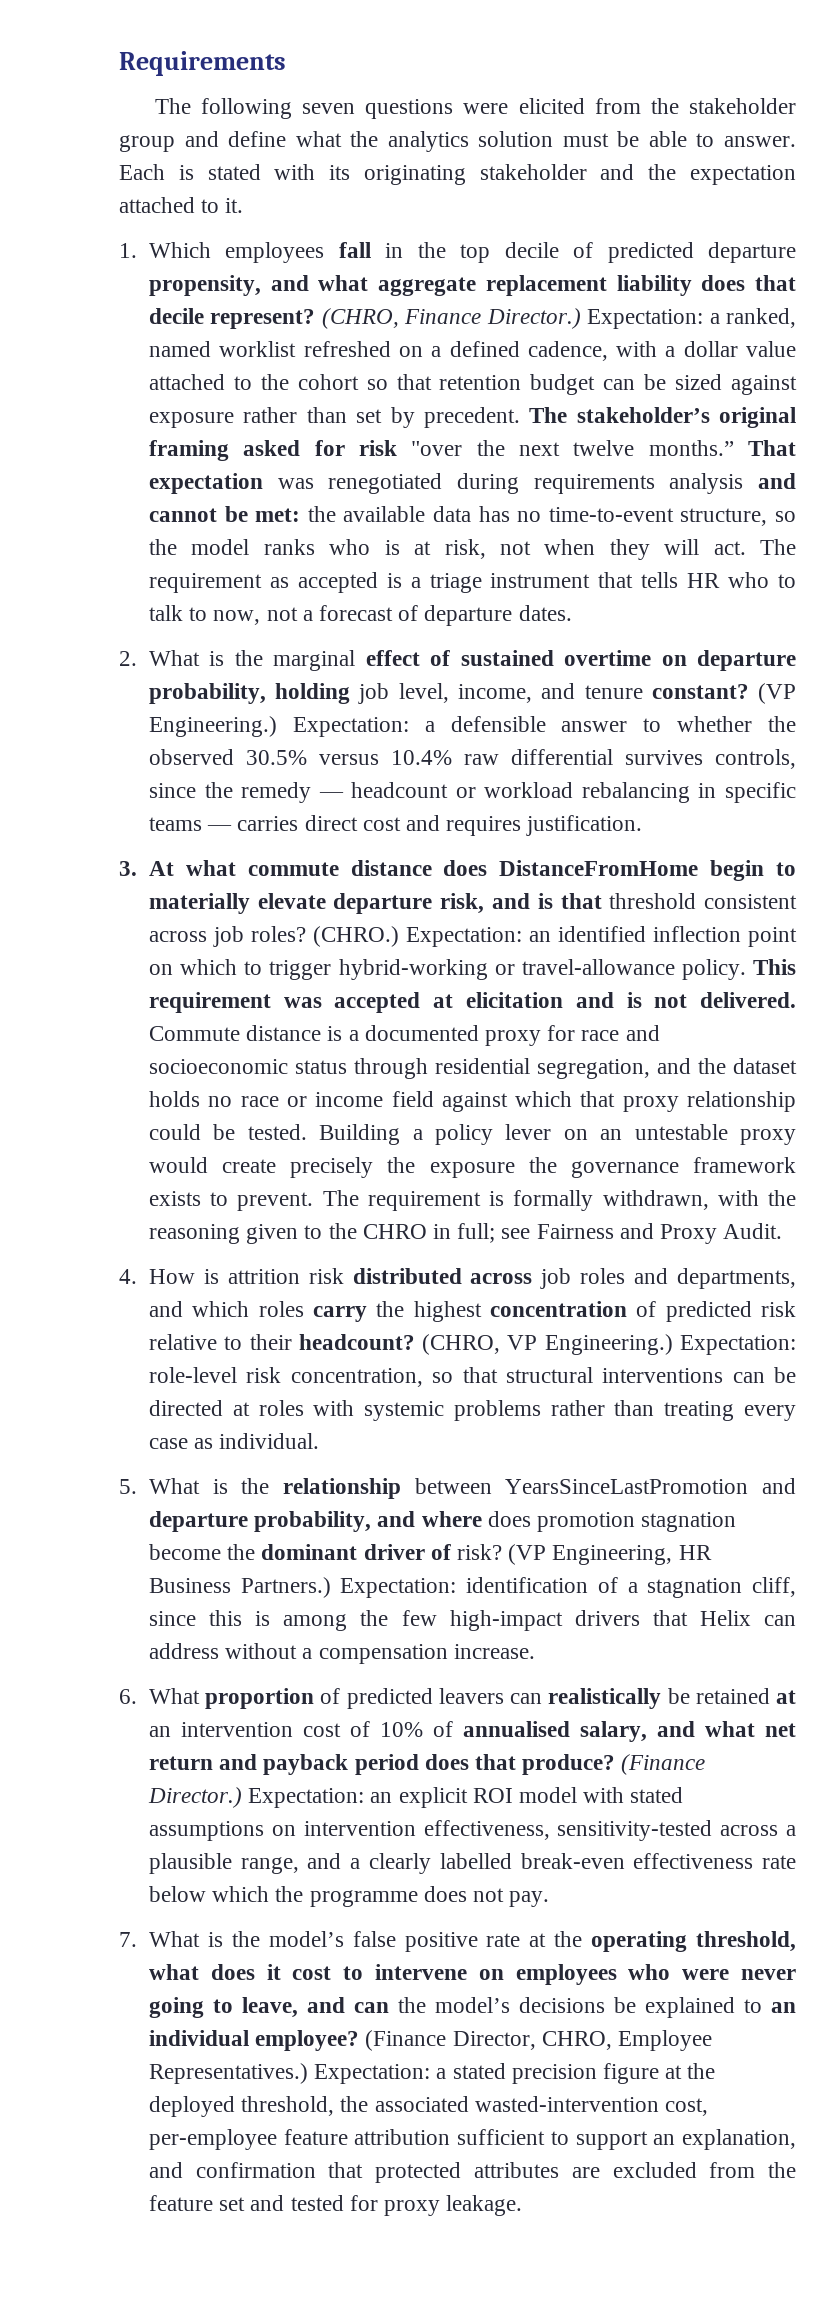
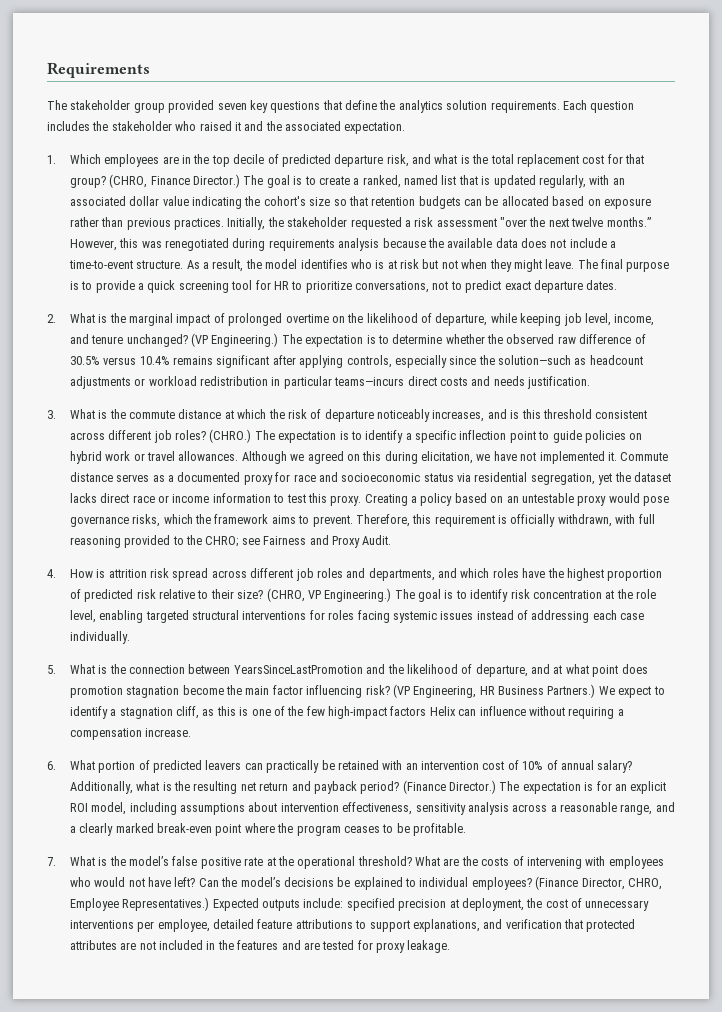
[201,98,796,119] [119,131,796,152] [119,164,796,185] [119,197,244,213] following seven questions were elicited from the stakeholder group and define what the analytics solution must be able to answer. Each is stated with its originating stakeholder and the expectation attached to it. -> [70,100,635,113] [47,121,406,134] stakeholder group provided seven key questions that define the analytics solution requirements. Each question includes the stakeholder who raised it and the associated expectation.
[338,242,371,258] fall -> [162,156,179,164] are
[148,275,796,296] [148,308,796,329] [148,341,796,361] [148,374,359,390] propensity, and what aggregate replacement liability does that decile represent? (CHRO, Finance Director.) Expectation: a ranked, named worklist refreshed on a defined cadence, with a dollar value attached to the cohort -> [386,154,645,167] [69,174,625,188] [69,196,331,209] risk, and what is the total replacement cost for that group? (CHRO, Finance Director.) The goal is to create a ranked, named list that is updated regularly, with an associated dollar value indicating the cohort's size
[530,374,797,395] [148,407,796,428] [148,440,397,461] budget can be sized against exposure rather than set by precedent. The stakeholder’s original framing asked for risk -> [418,196,651,209] [69,217,497,230] budgets can be allocated based on exposure rather than previous practices. Initially, the stakeholder requested a risk assessment
[748,440,796,456] [148,473,263,494] That expectation -> [69,238,139,251] However, this
[758,473,796,489] [148,506,797,526] and cannot be met: the available data has no time-to-event structure, so -> [382,238,617,248] [68,259,244,272] because the available data does not include a time-to-event structure. As a result,
[263,539,315,555] ranks -> [300,259,348,269] identifies
[444,539,486,559] risk, -> [400,259,439,269] risk but
[664,539,796,555] [148,572,796,593] [148,605,419,625] will act. The requirement as accepted is a triage instrument that tells HR who to talk to now, not a forecast of -> [513,259,670,272] [69,280,531,293] might leave. The final purpose is to provide a quick screening tool for HR to prioritize conversations, not to predict exact
[365,650,796,671] [148,683,351,704] effect of sustained overtime on departure probability, holding -> [176,313,562,326] impact of prolonged overtime on the likelihood of departure, while keeping
[651,684,749,699] constant? -> [126,334,188,347] unchanged?
[292,716,796,737] [148,749,796,769] [148,782,796,803] [148,815,643,836] [119,860,796,881] [148,893,602,914] Expectation: a defensible answer to whether the observed 30.5% versus 10.4% raw differential survives controls, since the remedy — headcount or workload rebalancing in specific teams — carries direct cost and requires justification. // 3. At what commute distance does DistanceFromHome begin to materially elevate departure risk, and is that -> [281,334,646,347] [69,355,643,368] [69,376,591,389] [47,409,541,422] The expectation is to determine whether the observed raw difference of 30.5% versus 10.4% remains significant after applying controls, especially since the solution—such as headcount adjustments or workload redistribution in particular teams—incurs direct costs and needs justification. // 3. What is the commute distance at which the risk of departure noticeably increases, and is this
(207, 936) none -> [108,430,152,440] different
[405,926,797,947] [148,959,796,980] [148,992,796,1013] [148,1025,343,1041] Expectation: an identified inflection point on which to trigger hybrid-working or travel-allowance policy. This requirement was accepted at elicitation and is not delivered. Commute distance is -> [254,430,643,443] [69,451,669,464] [69,472,165,482] The expectation is to identify a specific inflection point to guide policies on hybrid work or travel allowances. Although we agreed on this during elicitation, we have not implemented it. Commute distance serves as
[353,1058,428,1079] through -> [457,473,472,482] via
[656,1058,691,1074] and -> [598,473,613,485] yet
[148,1091,233,1107] holds no -> [69,493,130,503] lacks direct
[391,1091,796,1112] [148,1124,401,1145] field against which that proxy relationship could be tested. Building -> [212,493,408,506] information to test this proxy. Creating
[505,1124,552,1140] lever -> [454,493,487,503] based
[222,1157,796,1178] [148,1190,359,1211] create precisely the exposure the governance framework exists to prevent. The -> [643,496,670,506] [69,514,432,527] pose governance risks, which the framework aims to prevent. Therefore, this
[513,1190,594,1211] formally -> [510,514,556,527] officially
[767,1190,796,1206] [148,1223,496,1244] the reasoning given to the CHRO in full; -> [638,514,655,524] [69,535,239,548] full reasoning provided to the CHRO;
[352,1268,533,1284] distributed across -> [172,568,294,581] spread across different
[312,1306,367,1322] carry -> [522,568,546,578] have
[489,1301,627,1317] concentration -> [607,569,663,581] proportion
[298,1334,415,1350] headcount? -> [237,590,264,599] size?
[680,1335,796,1355] [148,1367,796,1387] [148,1400,796,1421] [148,1433,320,1449] Expectation: role-level risk concentration, so that structural interventions can be directed at roles with systemic problems rather than treating every case as individual. -> [394,589,657,602] [69,610,645,623] [69,631,130,644] The goal is to identify risk concentration at the role level, enabling targeted structural interventions for roles facing systemic issues instead of addressing each case individually.
[282,1478,401,1499] relationship -> [129,665,186,674] connection
[148,1511,482,1532] departure probability, and where -> [387,664,619,677] the likelihood of departure, and at what point
[261,1544,451,1560] dominant driver of -> [245,685,363,698] main factor influencing
[340,1577,618,1598] Expectation: identification of -> [598,686,665,698] [69,706,108,719] We expect to identify
[148,1611,196,1626] since -> [202,709,215,716] as
[283,1614,348,1631] among -> [251,706,285,716] one of
[574,1610,797,1626] [148,1643,298,1659] drivers that Helix can address without -> [390,706,615,719] factors Helix can influence without requiring
[205,1688,315,1709] proportion -> [98,761,136,773] portion
[548,1688,662,1709] realistically -> [266,760,320,773] practically
[775,1690,796,1704] at -> [382,760,403,770] with
[462,1721,796,1742] [148,1754,706,1775] [147,1787,684,1808] [148,1820,713,1841] annualised salary, and what net return and payback period does that produce? (Finance Director.) Expectation: an explicit ROI model with stated assumptions on intervention effectiveness, sensitivity-tested -> [560,760,633,773] [69,780,667,794] [69,802,509,815] annual salary? Additionally, what is the resulting net return and payback period? (Finance Director.) The expectation is for an explicit ROI model, including assumptions about intervention effectiveness, sensitivity analysis
[148,1853,232,1874] plausible -> [560,802,618,812] reasonable
[439,1853,796,1869] [148,1886,550,1907] labelled break-even effectiveness rate below which the programme does not pay. -> [115,823,467,836] marked break-even point where the program ceases to be profitable.
[591,1931,796,1952] [148,1964,796,1985] [148,1997,389,2018] operating threshold, what does it cost to intervene on employees who were never going to leave, and can -> [297,856,664,869] [69,877,219,887] operational threshold? What are the costs of intervening with employees who would not have left? Can
[770,2002,796,2013] [148,2030,360,2051] an individual employee? -> [419,877,532,890] individual employees?
[314,2063,716,2084] [148,2096,709,2117] [148,2129,796,2150] [148,2162,796,2183] [148,2195,285,2211] Expectation: a stated precision figure at the deployed threshold, the associated wasted-intervention cost, per-employee feature attribution sufficient to support an explanation, and confirmation that protected attributes are excluded from the feature set and -> [212,898,650,911] [69,919,636,932] [69,940,320,950] Expected outputs include: specified precision at deployment, the cost of unnecessary interventions per employee, detailed feature attributions to support explanations, and verification that protected attributes are not included in the features and are

